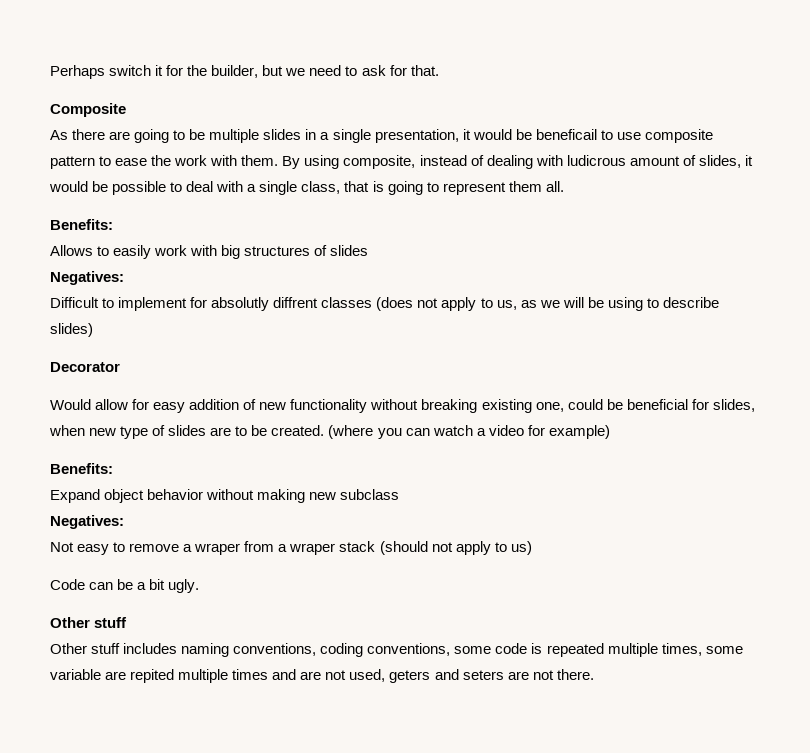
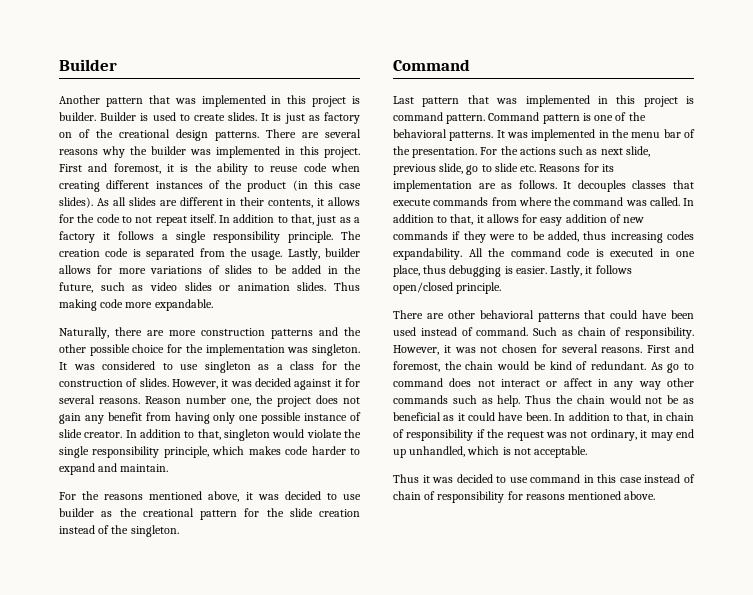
[50,65,439,79] [50,103,126,117] [50,129,713,143] [50,155,753,169] [49,181,564,195] [50,219,113,230] [50,245,369,259] [50,271,124,285] [50,297,719,311] [50,323,93,337] [50,362,120,372] [50,399,129,410] Perhaps switch it for the builder, but we need to ask for that. // Composite // As there are going to be multiple slides in a single presentation, it would be beneficail to use composite pattern to ease the work with them. By using composite, instead of dealing with ludicrous amount of slides, it would be possible to deal with a single class, that is going to represent them all. // Benefits: // Allows to easily work with big structures of slides // Negatives: // Difficult to implement for absolutly diffrent classes (does not apply to us, as we will be using to describe slides) // Decorator // Would allow -> [59,59,117,71] [59,95,360,107] [59,112,361,124] [59,129,361,141] [59,146,360,158] [59,163,361,175] [59,180,361,192] [59,197,360,208] [59,214,361,226] [59,231,361,243] [59,248,360,260] [59,265,361,274] [59,282,360,293] [59,299,213,311] [59,327,361,339] [59,344,360,356] [59,361,361,373] [59,378,360,390] [59,395,360,407] [59,412,361,424] [59,429,361,441] [59,446,360,458] [59,463,169,475] [59,491,361,502] [59,508,360,520] [59,525,179,537] [393,59,470,71] [393,95,694,107] [393,112,646,124] [393,129,695,141] [393,146,650,158] [393,163,614,175] [393,180,694,192] [393,197,694,206] [393,214,519,225] Builder // Another pattern that was implemented in this project is builder. Builder is used to create slides. It is just as factory on of the creational design patterns. There are several reasons why the builder was implemented in this project. First and foremost, it is the ability to reuse code when creating different instances of the product (in this case slides). As all slides are different in their contents, it allows for the code to not repeat itself. In addition to that, just as a factory it follows a single responsibility principle. The creation code is separated from the usage. Lastly, builder allows for more variations of slides to be added in the future, such as video slides or animation slides. Thus making code more expandable. // Naturally, there are more construction patterns and the other possible choice for the implementation was singleton. It was considered to use singleton as a class for the construction of slides. However, it was decided against it for several reasons. Reason number one, the project does not gain any benefit from having only one possible instance of slide creator. In addition to that, singleton would violate the single responsibility principle, which makes code harder to expand and maintain. // For the reasons mentioned above, it was decided to use builder as the creational pattern for the slide creation instead of the singleton. // Command // Last pattern that was implemented in this project is command pattern. Command pattern is one of the behavioral patterns. It was implemented in the menu bar of the presentation. For the actions such as next slide, previous slide, go to slide etc. Reasons for its implementation are as follows. It decouples classes that execute commands from where the command was called. In addition to that, it allows
[290,399,755,413] [49,425,610,439] [50,463,113,474] [50,489,400,503] [50,515,124,529] [50,541,532,555] [50,579,200,593] [50,617,128,628] [50,643,743,657] [50,669,594,683] functionality without breaking existing one, could be beneficial for slides, when new type of slides are to be created. (where you can watch a video for example) // Benefits: // Expand object behavior without making new subclass // Negatives: // Not easy to remove a wraper from a wraper stack (should not apply to us) // Code can be a bit ugly. // Other stuff // Other stuff includes naming conventions, coding conventions, some code is repeated multiple times, some variable are repited multiple times and are not used, geters and seters are not there. -> [393,231,694,243] [393,248,695,260] [393,265,632,277] [393,282,502,294] [393,310,694,322] [393,327,694,339] [393,344,694,355] [393,361,694,373] [393,378,694,390] [393,395,694,407] [393,412,694,423] [393,429,694,441] [393,446,588,458] [393,474,696,483] [393,491,656,503] commands if they were to be added, thus increasing codes expandability. All the command code is executed in one place, thus debugging is easier. Lastly, it follows open/closed principle. // There are other behavioral patterns that could have been used instead of command. Such as chain of responsibility. However, it was not chosen for several reasons. First and foremost, the chain would be kind of redundant. As go to command does not interact or affect in any way other commands such as help. Thus the chain would not be as beneficial as it could have been. In addition to that, in chain of responsibility if the request was not ordinary, it may end up unhandled, which is not acceptable. // Thus it was decided to use command in this case instead of chain of responsibility for reasons mentioned above.

